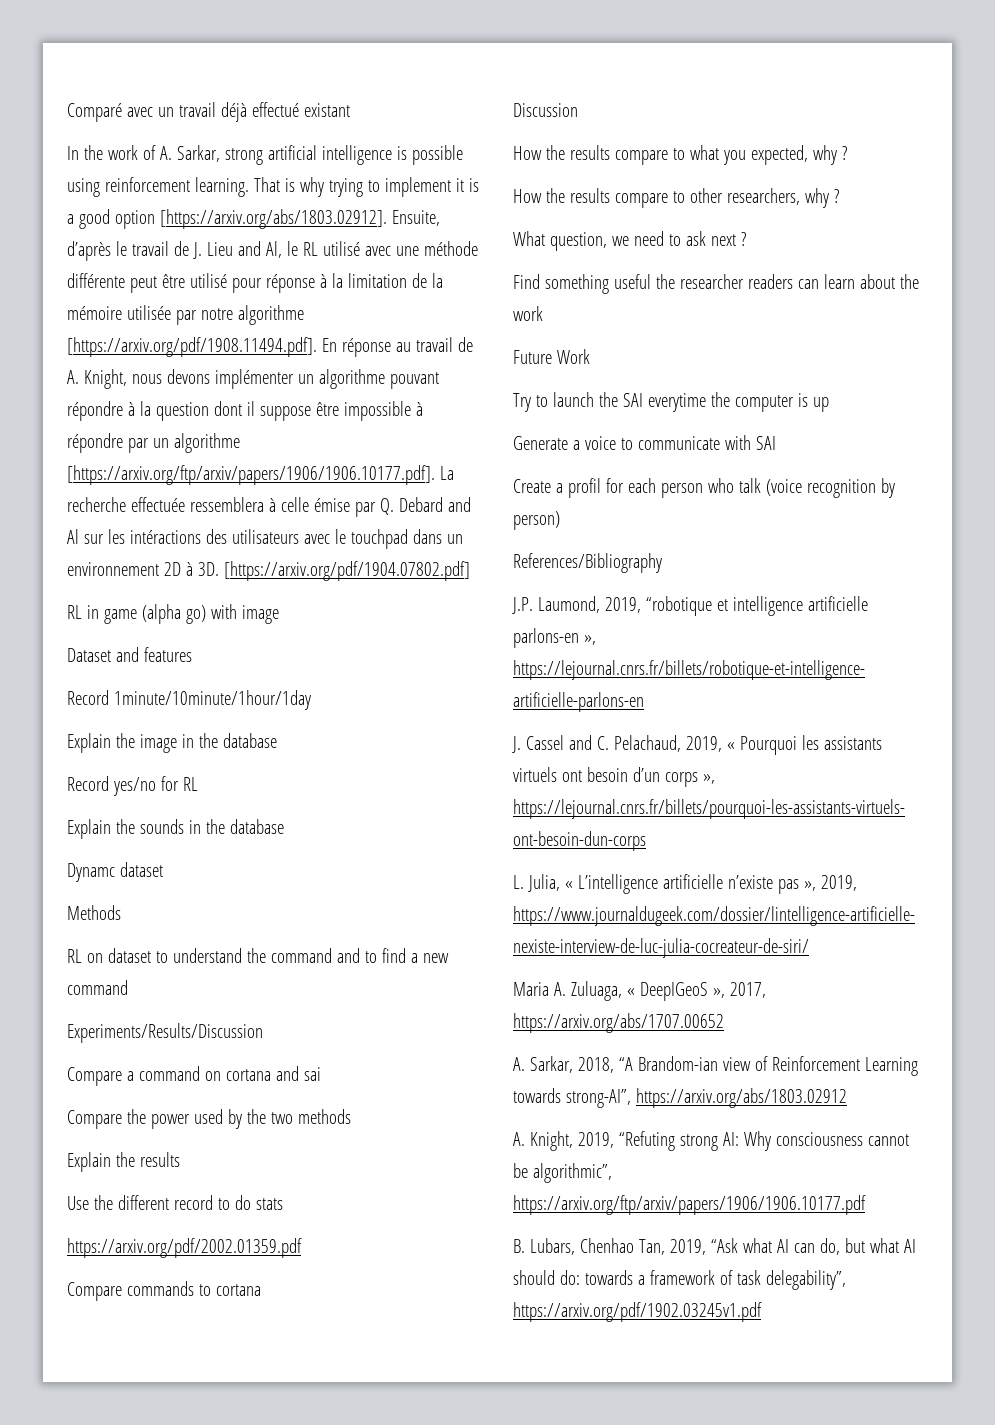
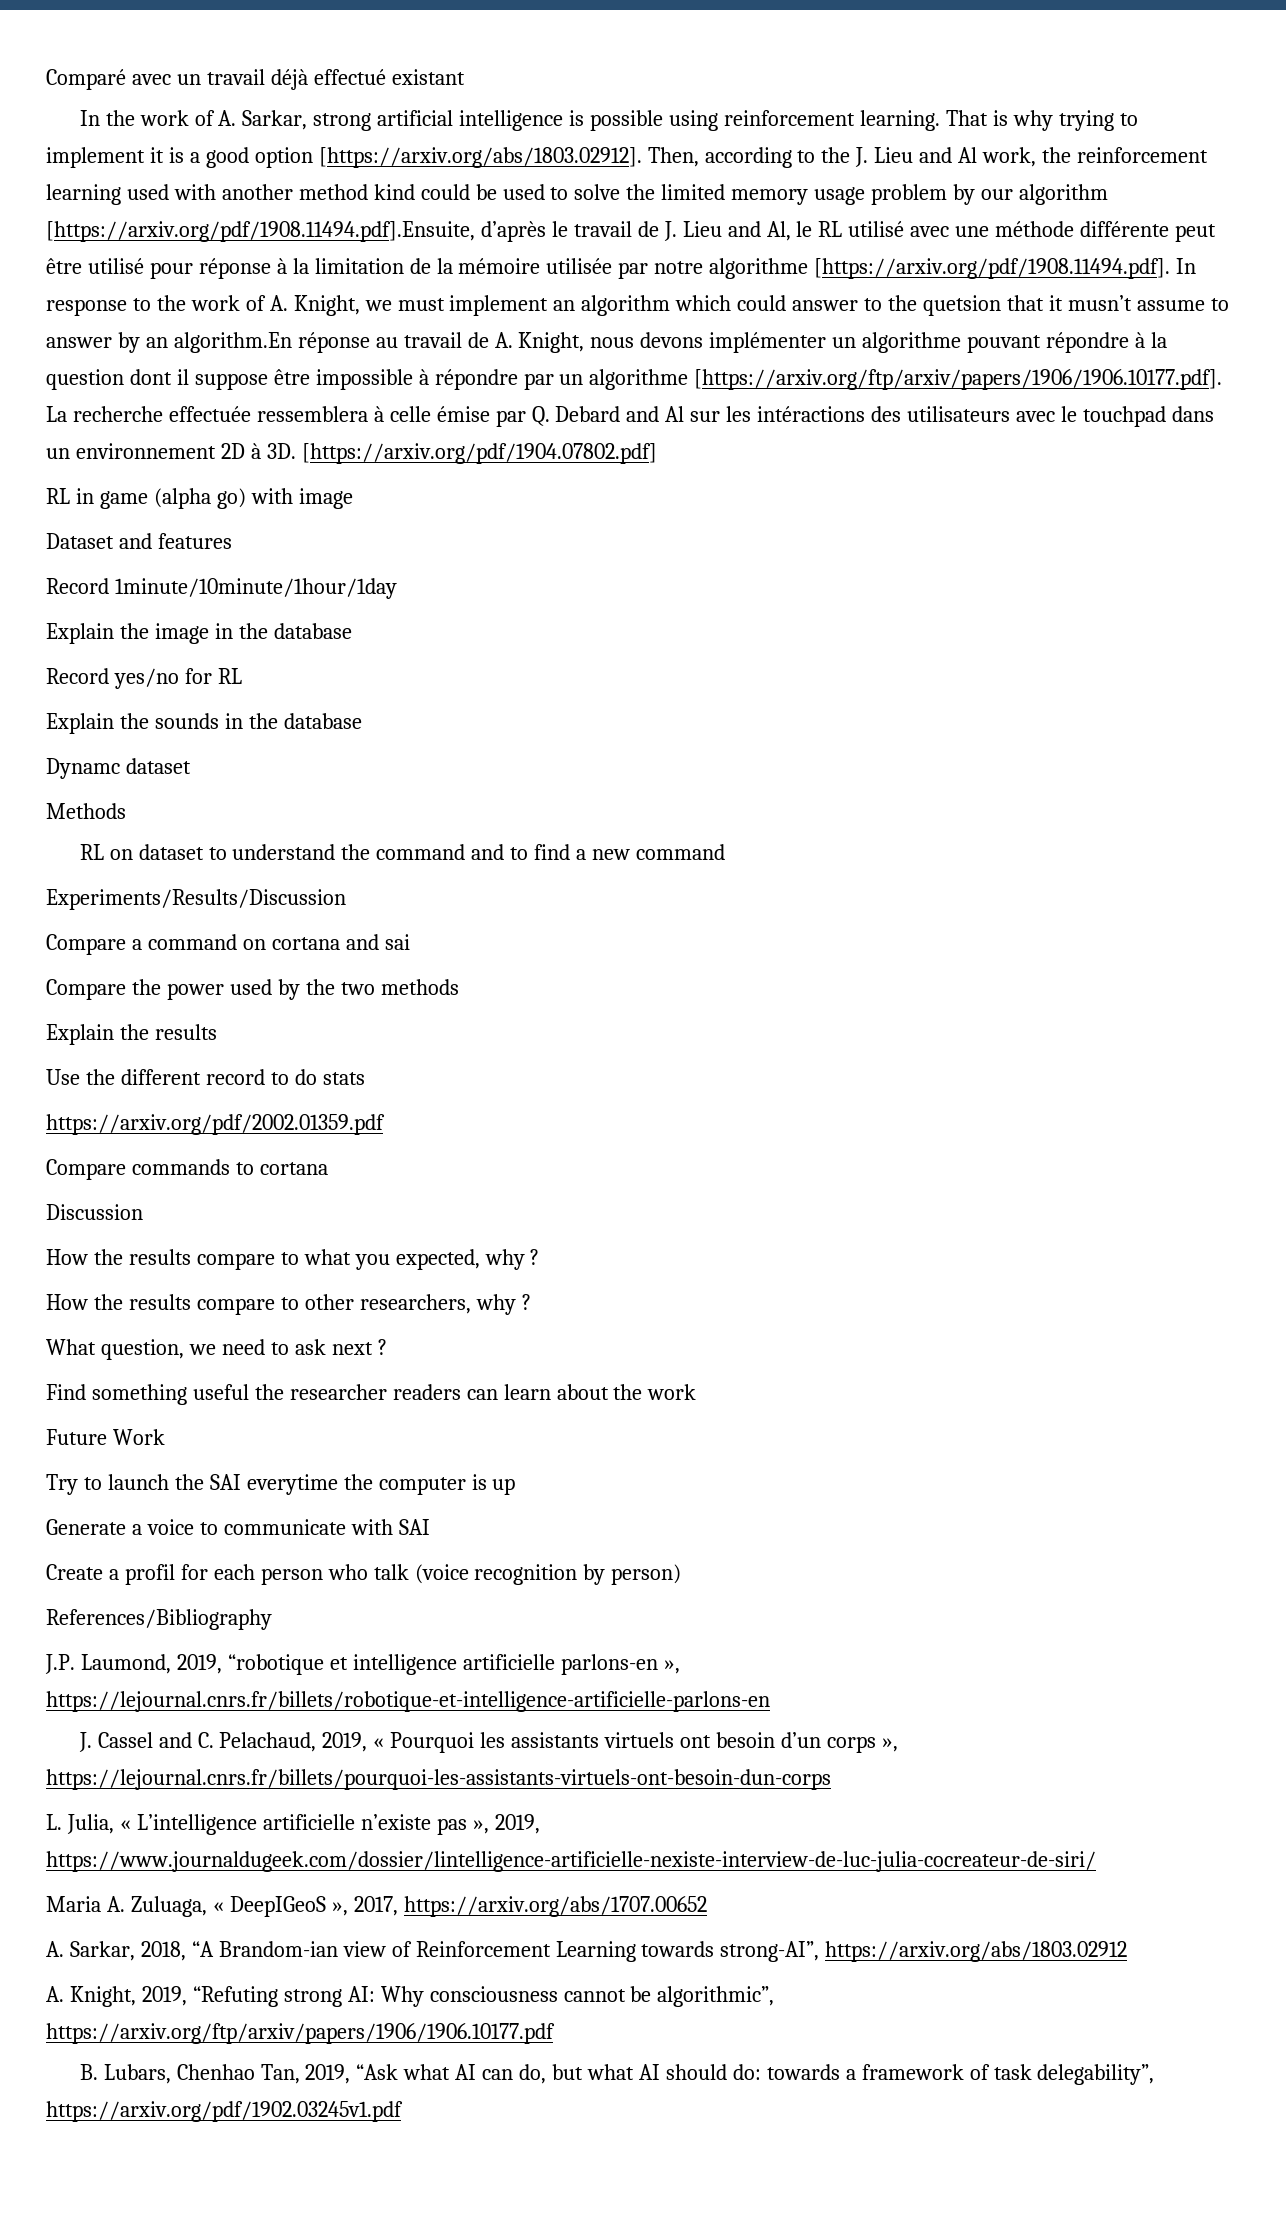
[391,210,440,226] Ensuite, -> [647,147,1208,168] [46,184,1108,205] [46,221,475,242] Then, according to the J. Lieu and Al work, the reinforcement learning used with another method kind could be used to solve the limited memory usage problem by our algorithm [https://arxiv.org/pdf/1908.11494.pdf].Ensuite,
[321,338,337,352] En -> [1176,258,1197,274] [46,295,1229,316] [46,332,292,353] In response to the work of A. Knight, we must implement an algorithm which could answer to the quetsion that it musn’t assume to answer by an algorithm.En

